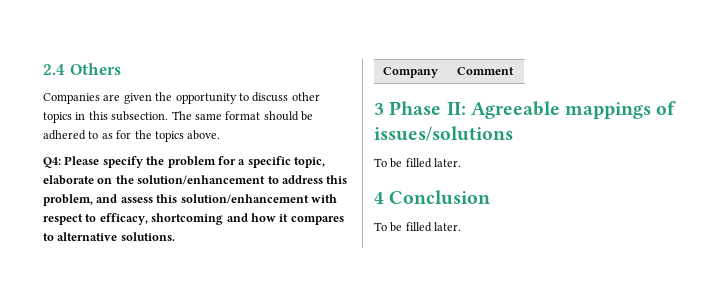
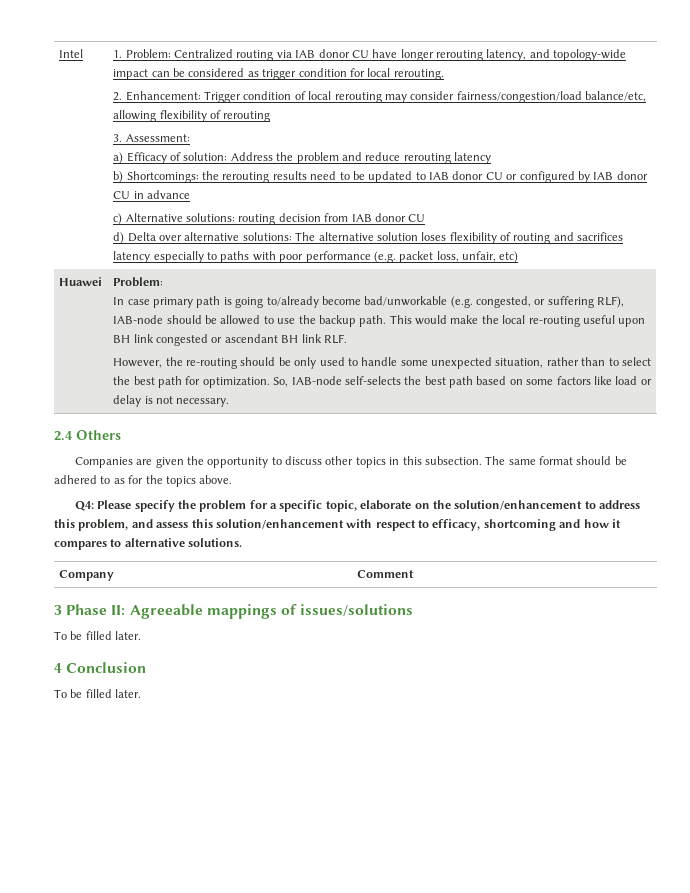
(43, 69) none -> [59,49,84,58] [113,49,627,61] [113,68,444,80] [113,91,647,103] [113,110,271,122] [113,134,190,142] [113,152,492,164] [113,171,648,183] [113,190,191,199] [113,213,426,225] [113,232,624,244] [113,251,519,263] [59,277,103,286] [113,277,164,287] [113,296,625,308] [113,315,646,327] [113,334,347,346] [113,357,651,369] [113,376,652,388] [113,395,230,407] Intel | 1. Problem: Centralized routing via IAB donor CU have longer rerouting latency, and topology-wide impact can be considered as trigger condition for local rerouting. // 2. Enhancement: Trigger condition of local rerouting may consider fairness/congestion/load balance/etc, allowing flexibility of rerouting // 3. Assessment: // a) Efficacy of solution: Address the problem and reduce rerouting latency // b) Shortcomings: the rerouting results need to be updated to IAB donor CU or configured by IAB donor CU in advance // c) Alternative solutions: routing decision from IAB donor CU // d) Delta over alternative solutions: The alternative solution loses flexibility of routing and sacrifices latency especially to paths with poor performance (e.g. packet loss, unfair, etc) // Huawei | Problem: // In case primary path is going to/already become bad/unworkable (e.g. congested, or suffering RLF), IAB-node should be allowed to use the backup path. This would make the local re-routing useful upon BH link congested or ascendant BH link RLF. // However, the re-routing should be only used to handle some unexpected situation, rather than to select the best path for optimization. So, IAB-node self-selects the best path based on some factors like load or delay is not necessary. //

